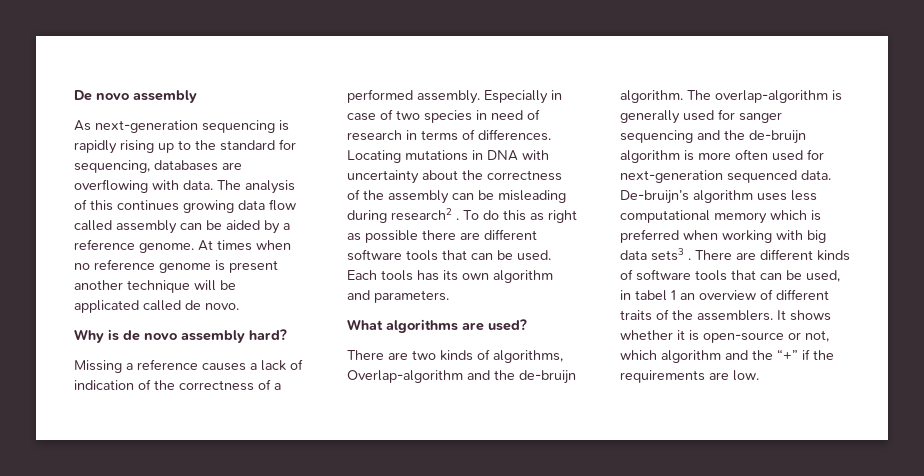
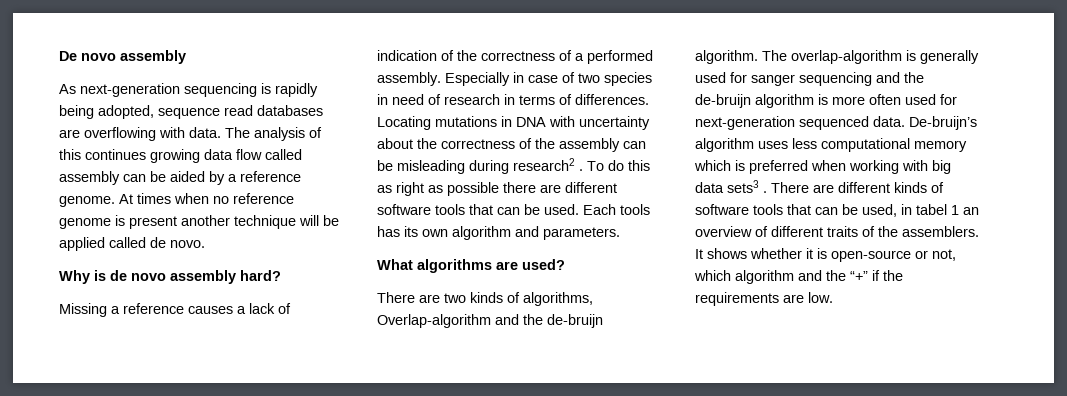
[120,139,296,153] [74,160,150,173] rising up to the standard for sequencing, -> [59,105,253,119] being adopted, sequence read
[74,300,139,313] applicated -> [59,237,105,251] applied

